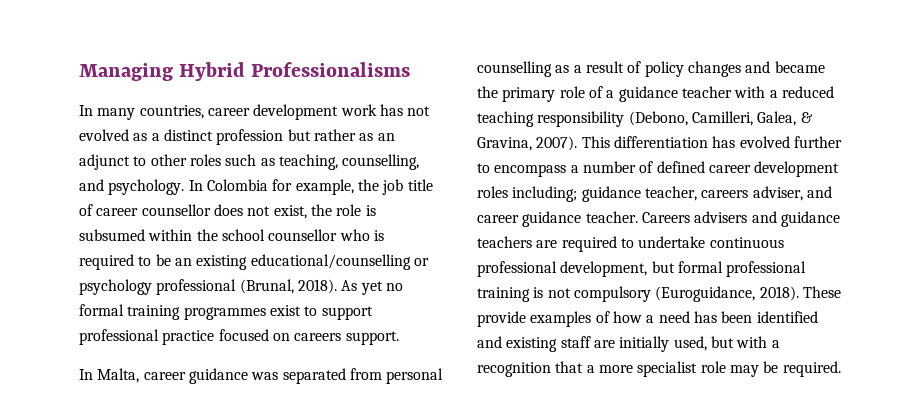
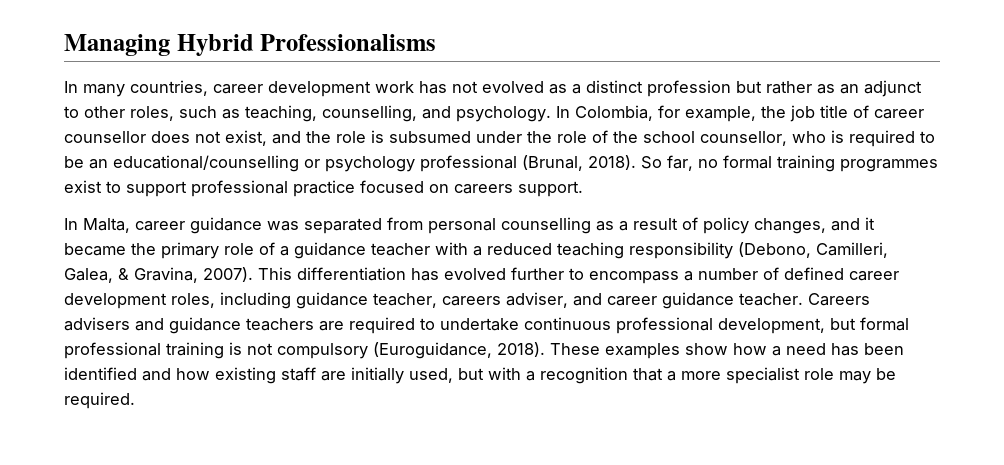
[189,154,221,166] roles -> [130,106,174,121] roles,
[206,179,268,191] Colombia -> [575,105,653,121] Colombia,
(307, 212) none -> [272,131,301,144] and
[148,229,193,241] within -> [476,130,608,143] under the role of
[268,229,338,241] counsellor -> [700,131,787,146] counsellor,
[196,255,248,270] existing -> (108, 164) none
[341,280,383,295] As yet -> [641,155,693,171] So far,
[687,61,771,77] changes and -> [754,217,875,234] changes, and it
[477,186,578,202] roles including; -> [171,292,291,309] roles, including
[477,311,610,327] provide examples of -> [605,343,728,359] examples show
(502, 342) none -> [176,368,210,380] how

